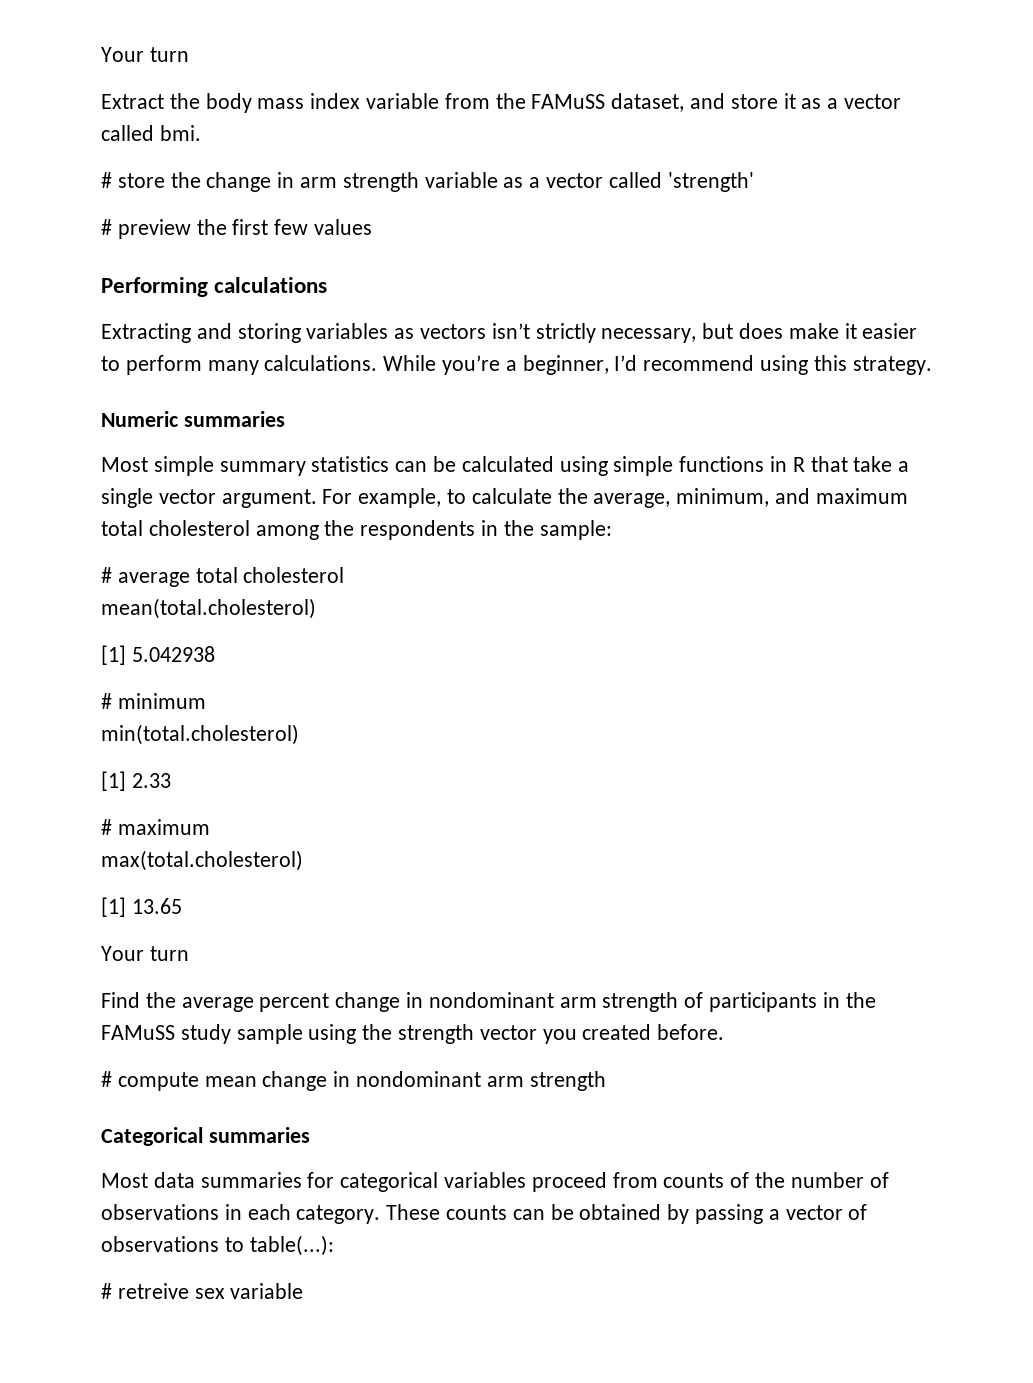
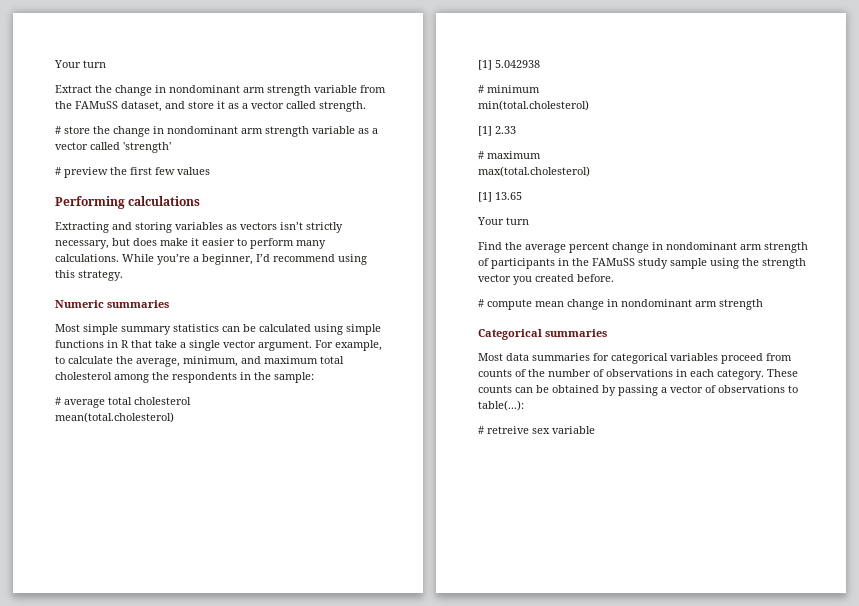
[205,93,361,113] body mass index -> [115,85,311,96] change in nondominant arm strength
[159,125,201,141] bmi. -> [319,101,366,112] strength.
(295, 180) none -> [167,126,238,134] nondominant

